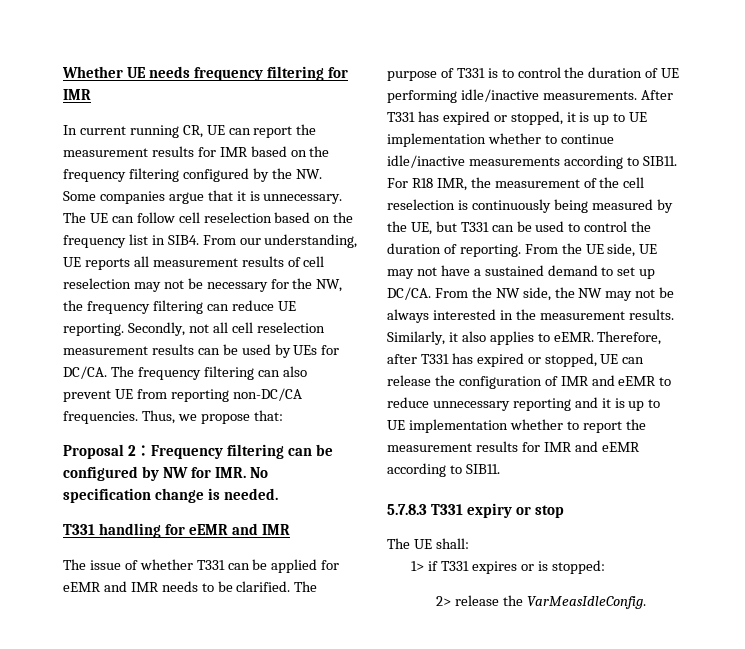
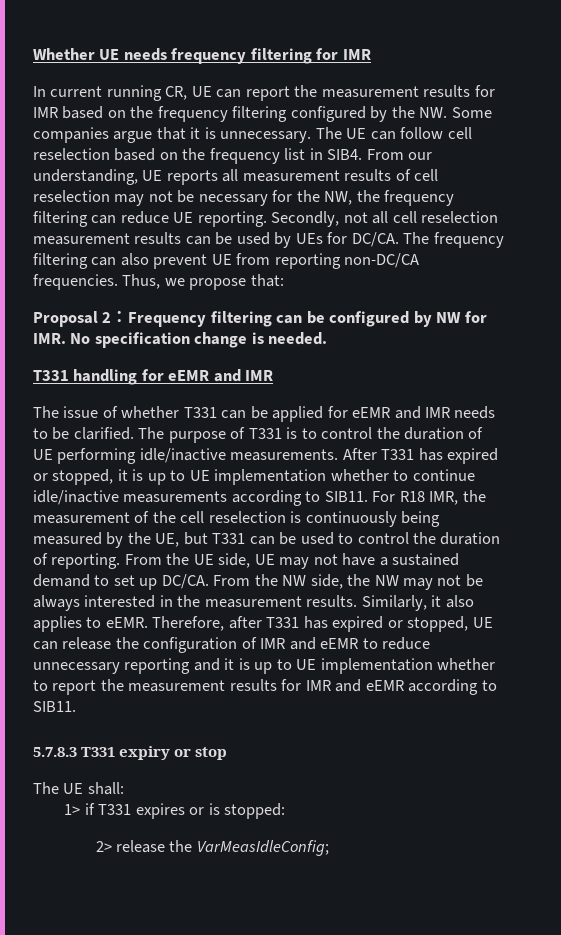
[526,596,646,609] VarMeasIdleConfig. -> [196,840,329,856] VarMeasIdleConfig;

